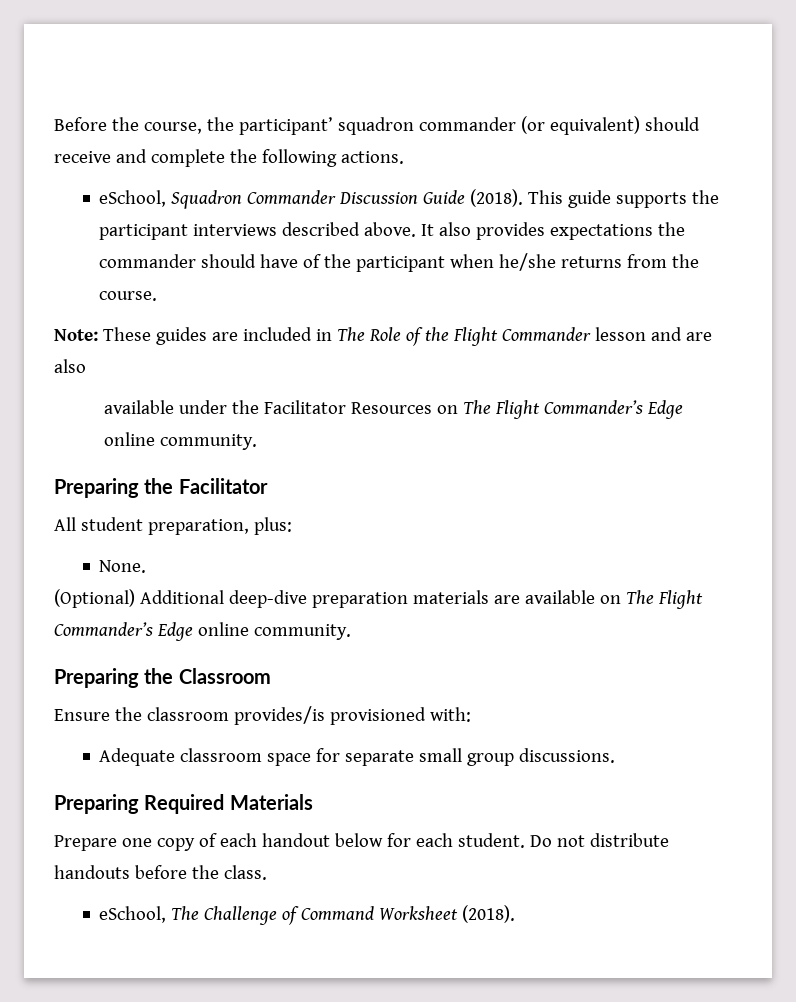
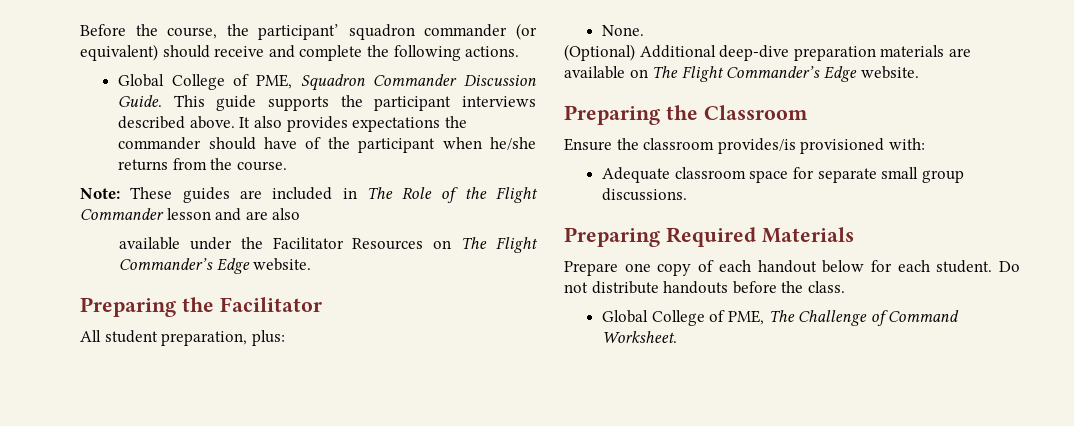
[99,190,167,207] eSchool, -> [118,74,293,90] Global College of PME,
[423,189,524,207] Guide (2018). -> [118,95,163,107] Guide.
[103,432,257,450] online community. -> [253,258,312,271] website.
[197,622,351,640] online community. -> [860,66,919,79] website.
[99,906,167,923] eSchool, -> [602,310,765,326] Global College of PME,
[379,905,516,923] Worksheet (2018). -> [602,331,678,343] Worksheet.

